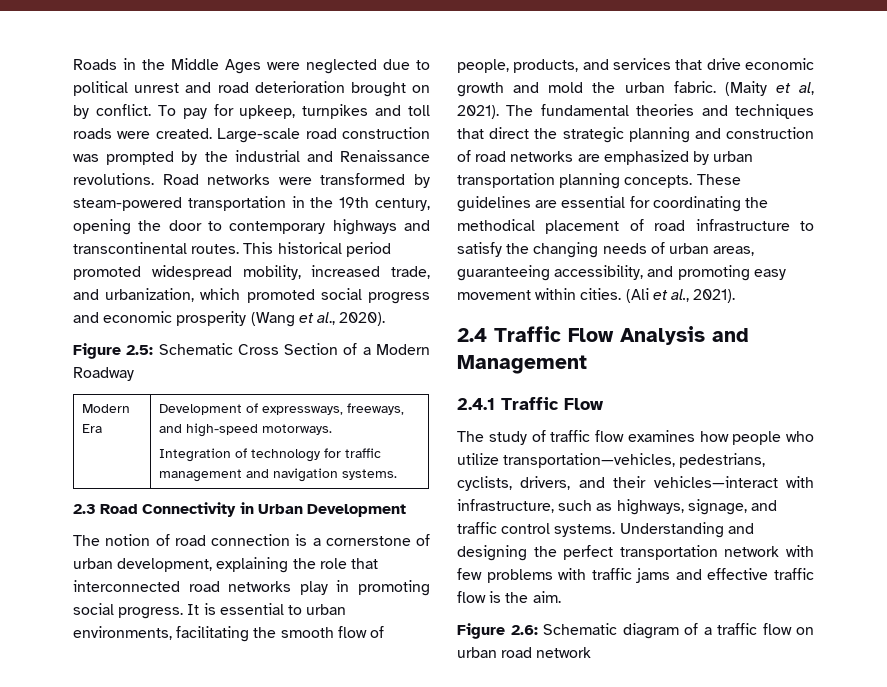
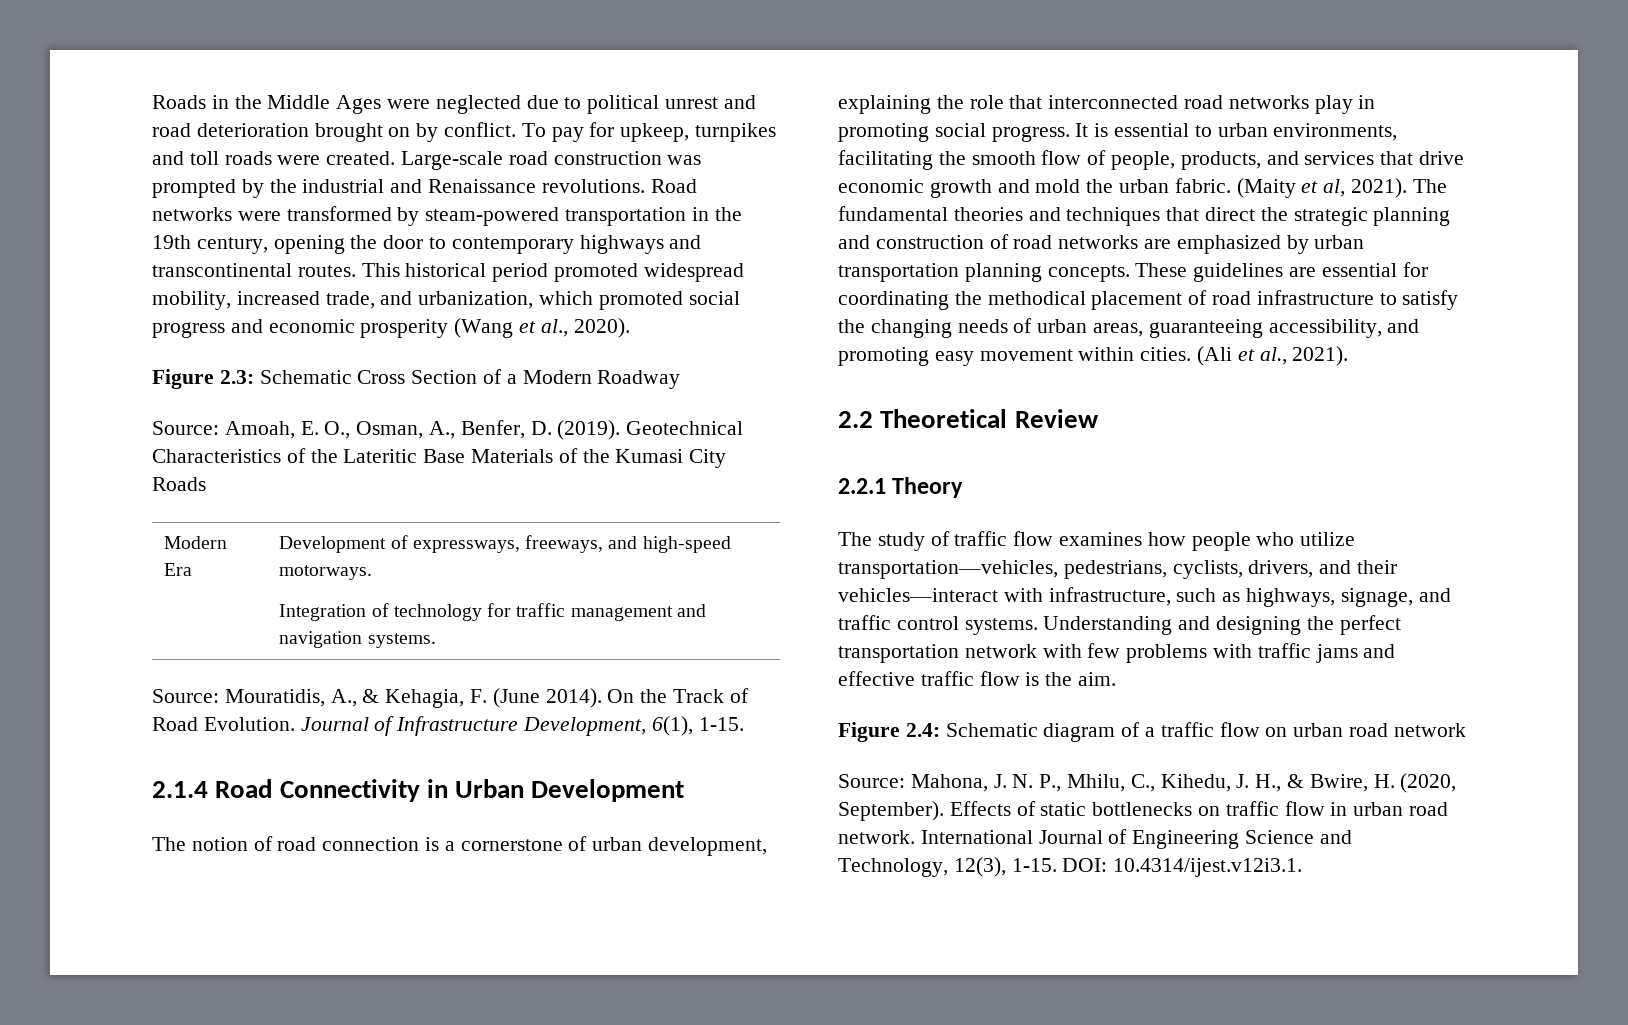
[126,345,154,355] 2.5: -> [219,370,254,384] 2.3:
(134, 374) none -> [152,420,744,440] [152,448,727,468] [152,477,206,491] // Source: Amoah, E. O., Osman, A., Benfer, D. (2019). Geotechnical Characteristics of the Lateritic Base Materials of the Kumasi City Roads
[73,504,96,514] 2.3 -> [152,688,749,708] [152,716,744,736] [152,781,208,798] Source: Mouratidis, A., & Kehagia, F. (June 2014). On the Track of Road Evolution. Journal of Infrastructure Development, 6(1), 1-15. // 2.1.4
[457,326,749,345] [457,355,587,374] [457,397,604,410] 2.4 Traffic Flow Analysis and Management // 2.4.1 Traffic Flow -> [838,409,1099,428] [838,477,964,498] 2.2 Theoretical Review // 2.2.1 Theory
[510,625,538,635] 2.6: -> [905,723,940,737] 2.4:
(592, 652) none -> [838,773,1457,793] [838,801,1449,821] [838,829,1352,849] [838,857,1303,877] // Source: Mahona, J. N. P., Mhilu, C., Kihedu, J. H., & Bwire, H. (2020, September). Effects of static bottlenecks on traffic flow in urban road network. International Journal of Engineering Science and Technology, 12(3), 1-15. DOI: 10.4314/ijest.v12i3.1.

